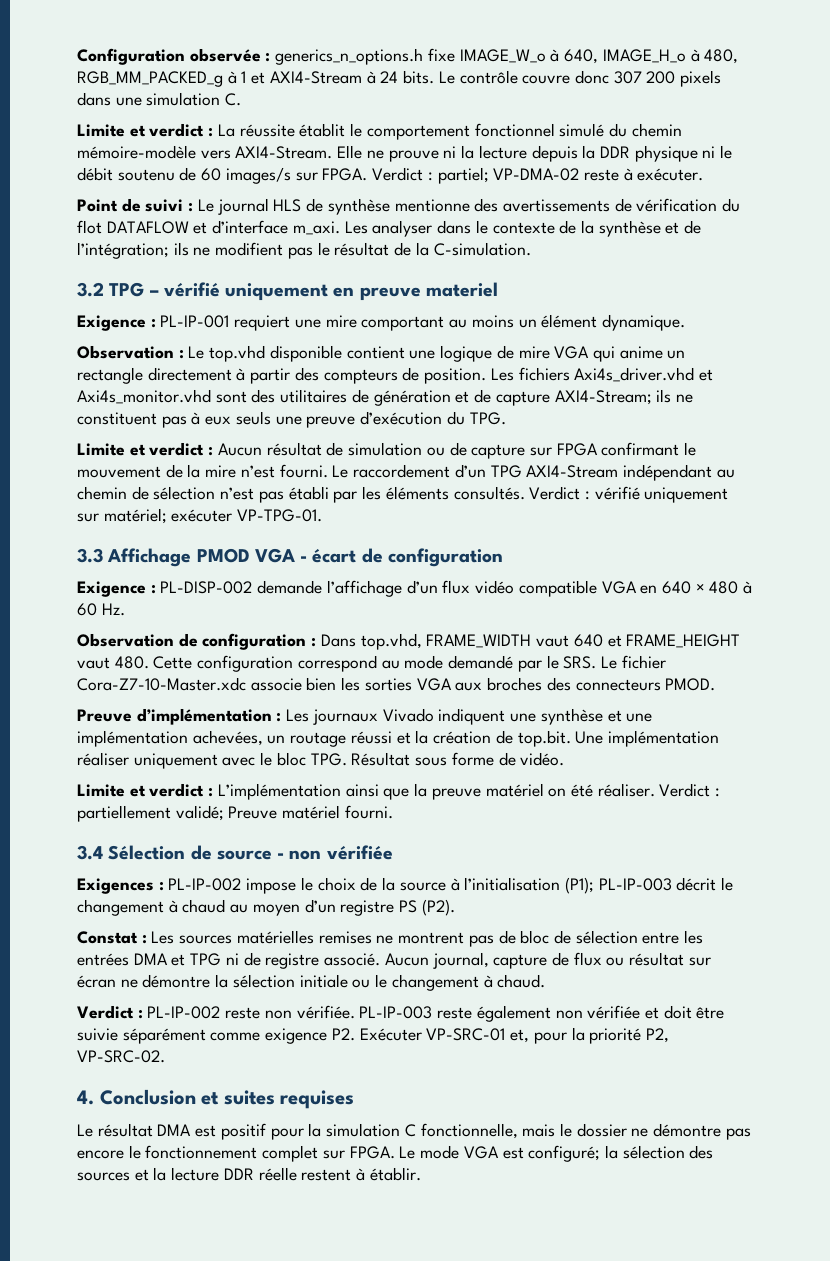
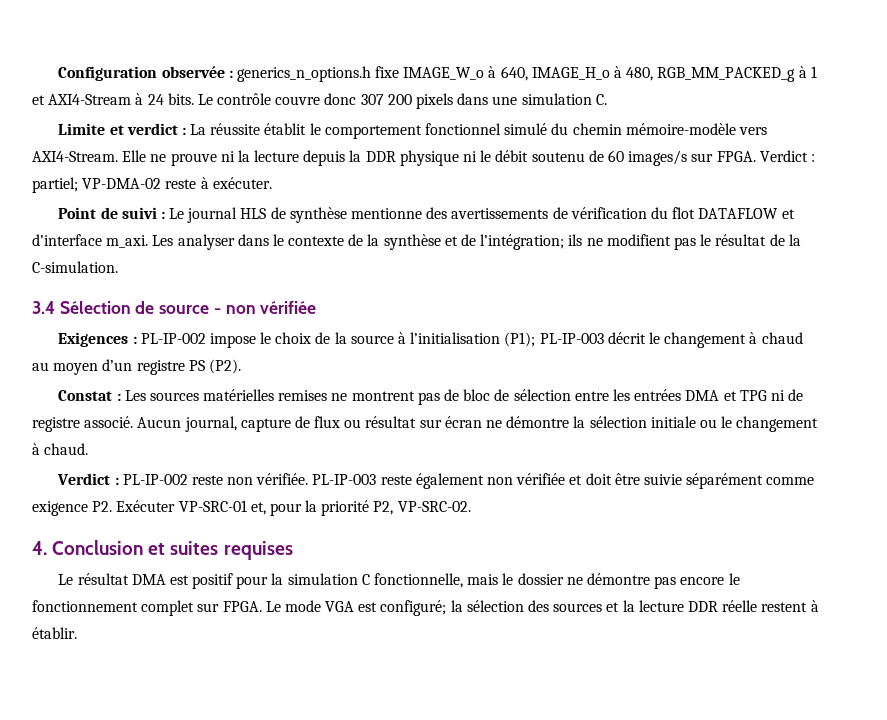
[77,282,498,301] [77,314,685,331] [77,345,686,362] [77,367,713,384] [77,389,693,406] [77,411,506,428] [77,442,697,459] [77,464,735,481] [77,486,729,503] [77,508,323,524] [77,548,503,567] [77,580,753,597] [77,603,125,616] [77,633,741,650] [77,655,666,672] [77,677,716,691] [77,708,653,725] [77,730,719,747] [77,752,565,769] [77,783,721,800] [77,805,393,822] // 3.2 TPG – vérifié uniquement en preuve materiel // Exigence : PL-IP-001 requiert une mire comportant au moins un élément dynamique. // Observation : Le top.vhd disponible contient une logique de mire VGA qui anime un rectangle directement à partir des compteurs de position. Les fichiers Axi4s_driver.vhd et Axi4s_monitor.vhd sont des utilitaires de génération et de capture AXI4-Stream; ils ne constituent pas à eux seuls une preuve d’exécution du TPG. // Limite et verdict : Aucun résultat de simulation ou de capture sur FPGA confirmant le mouvement de la mire n’est fourni. Le raccordement d’un TPG AXI4-Stream indépendant au chemin de sélection n’est pas établi par les éléments consultés. Verdict : vérifié uniquement sur matériel; exécuter VP-TPG-01. // 3.3 Affichage PMOD VGA - écart de configuration // Exigence : PL-DISP-002 demande l’affichage d’un flux vidéo compatible VGA en 640 × 480 à 60 Hz. // Observation de configuration : Dans top.vhd, FRAME_WIDTH vaut 640 et FRAME_HEIGHT vaut 480. Cette configuration correspond au mode demandé par le SRS. Le fichier Cora-Z7-10-Master.xdc associe bien les sorties VGA aux broches des connecteurs PMOD. // Preuve d’implémentation : Les journaux Vivado indiquent une synthèse et une implémentation achevées, un routage réussi et la création de top.bit. Une implémentation réaliser uniquement avec le bloc TPG. Résultat sous forme de vidéo. // Limite et verdict : L’implémentation ainsi que la preuve matériel on été réaliser. Verdict : partiellement validé; Preuve matériel fourni. -> (118, 267) none

